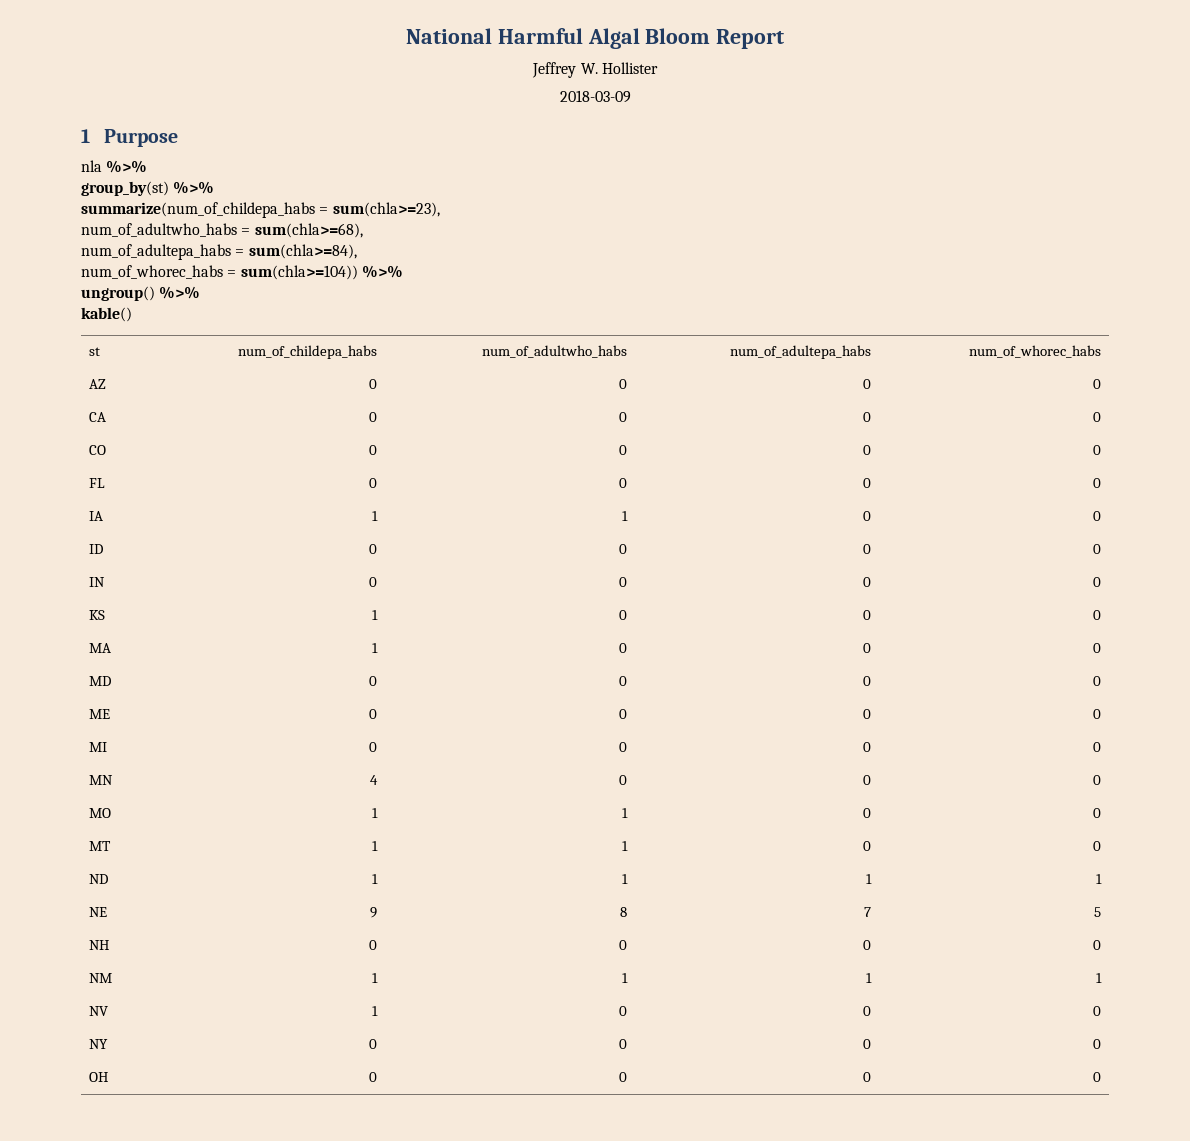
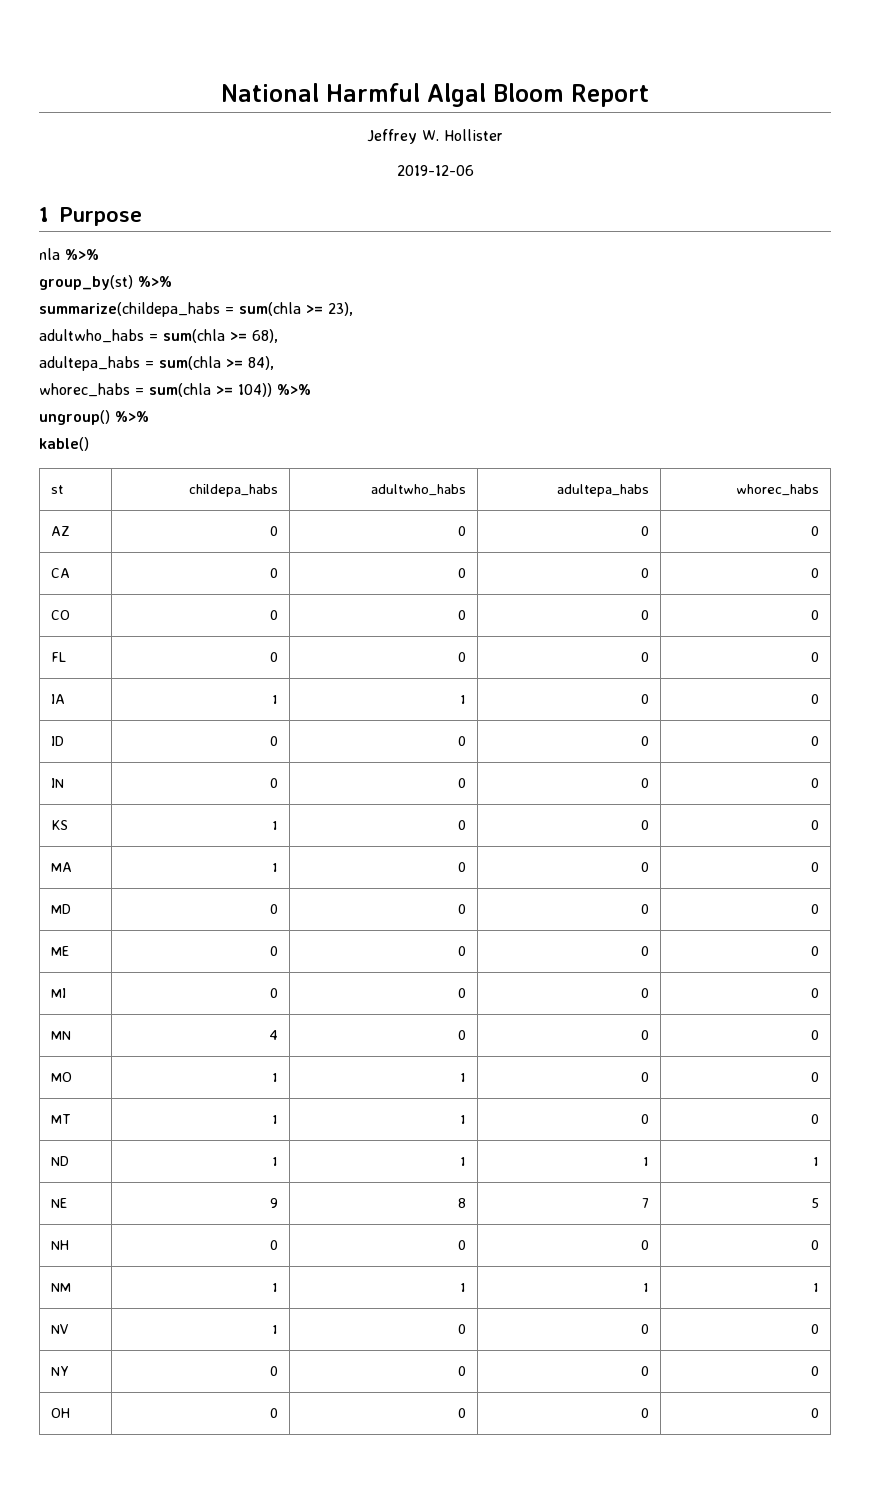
[559,90,631,103] 2018-03-09 -> [396,165,474,176] 2019-12-06
[81,202,440,218] [81,223,363,238] [81,244,357,260] [81,265,358,280] summarize(num_of_childepa_habs = sum(chla>=23), // num_of_adultwho_habs = sum(chla>=68), // num_of_adultepa_habs = sum(chla>=84), // num_of_whorec_habs = sum(chla>=104)) -> [39,302,353,317] [39,329,278,343] [39,356,274,371] [39,383,272,397] summarize(childepa_habs = sum(chla >= 23), // adultwho_habs = sum(chla >= 68), // adultepa_habs = sum(chla >= 84), // whorec_habs = sum(chla >= 104))
[237,345,377,359] [481,345,627,358] [729,345,871,359] [968,345,1101,358] num_of_childepa_habs | num_of_adultwho_habs | num_of_adultepa_habs | num_of_whorec_habs -> [188,484,278,497] [370,484,466,496] [556,484,649,497] [735,484,819,496] childepa_habs | adultwho_habs | adultepa_habs | whorec_habs

